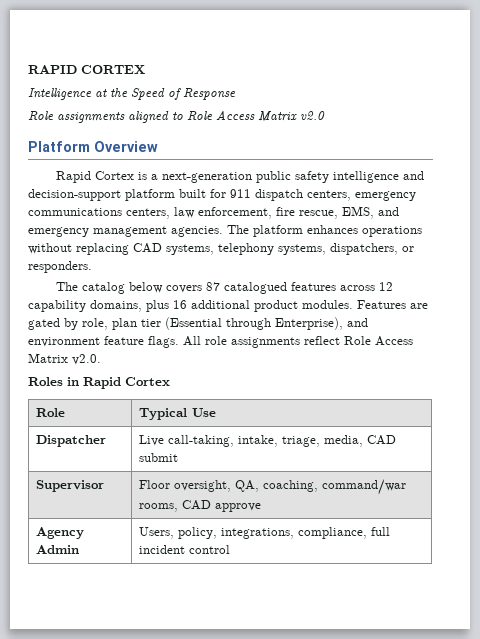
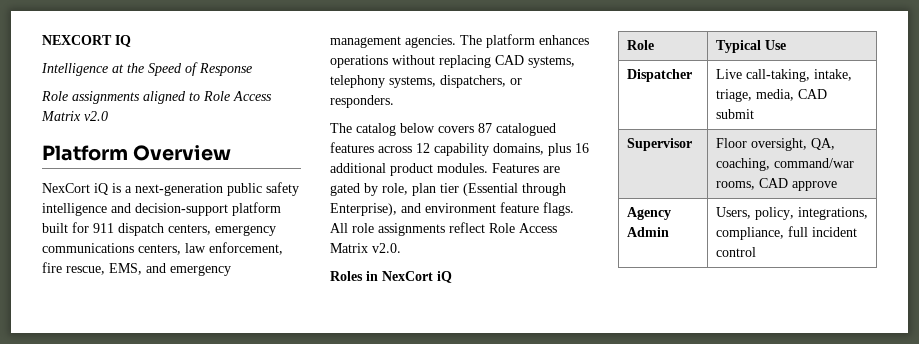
[28,65,145,74] RAPID CORTEX -> [42,35,131,47] NEXCORT IQ
[55,171,134,183] Rapid Cortex -> [42,183,108,195] NexCort iQ
[83,377,170,389] Rapid Cortex -> [382,271,452,283] NexCort iQ

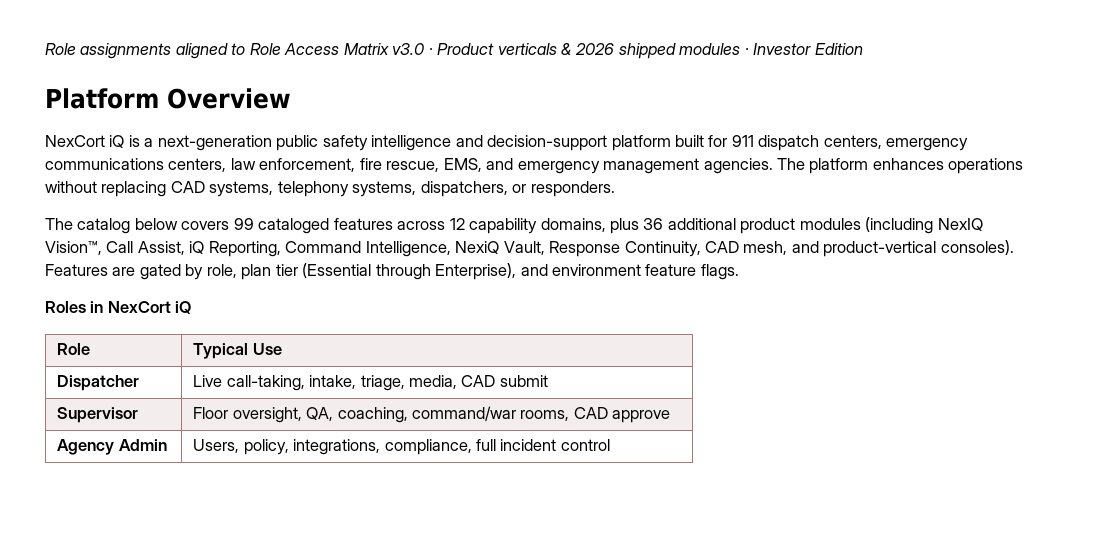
[42,35,131,47] [41,62,252,76] NEXCORT IQ // Intelligence at the Speed of Response // -> (45, 49) none
[84,111,108,121] v2.0 -> [392,43,863,59] v3.0 · Product verticals & 2026 shipped modules · Investor Edition
[478,123,556,136] 87 catalogued -> [233,218,330,234] 99 cataloged
[575,143,589,153] 16 -> [643,218,664,230] 36
[437,163,488,173] modules. -> [799,217,983,234] [45,240,1014,257] modules (including NexIQ Vision™, Call Assist, iQ Reporting, Command Intelligence, NexiQ Vault, Response Continuity, CAD mesh, and product-vertical consoles).
[330,222,557,236] [330,243,401,253] All role assignments reflect Role Access Matrix v2.0. -> (739, 272) none

